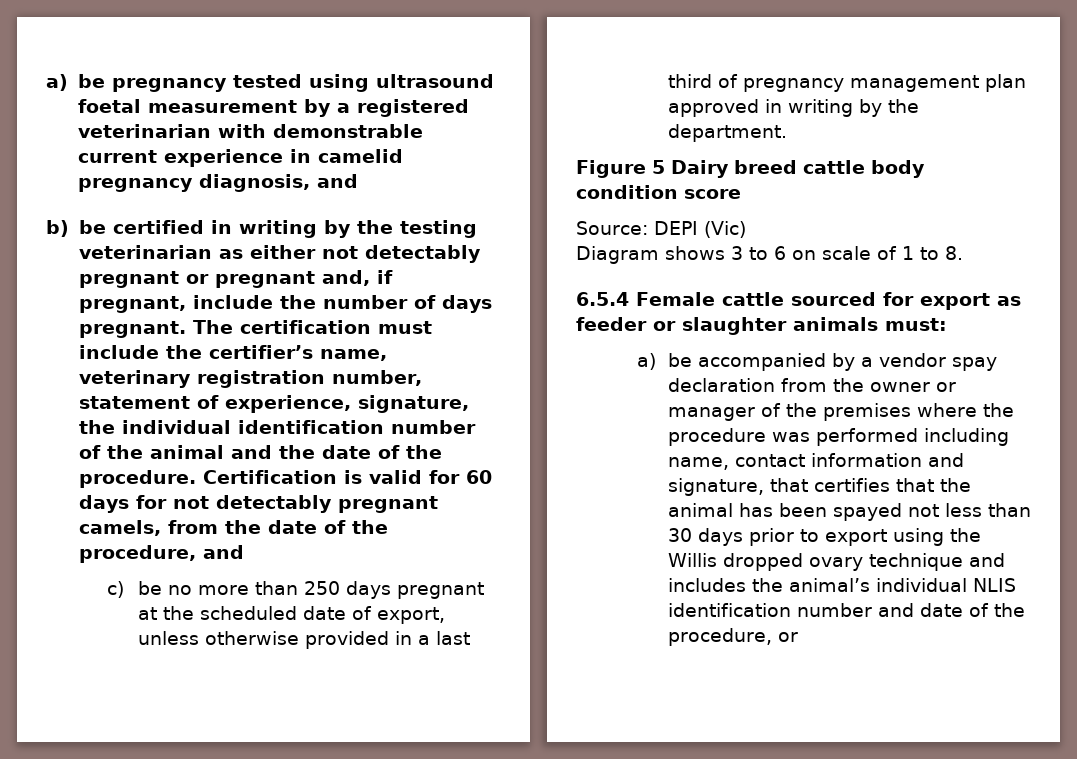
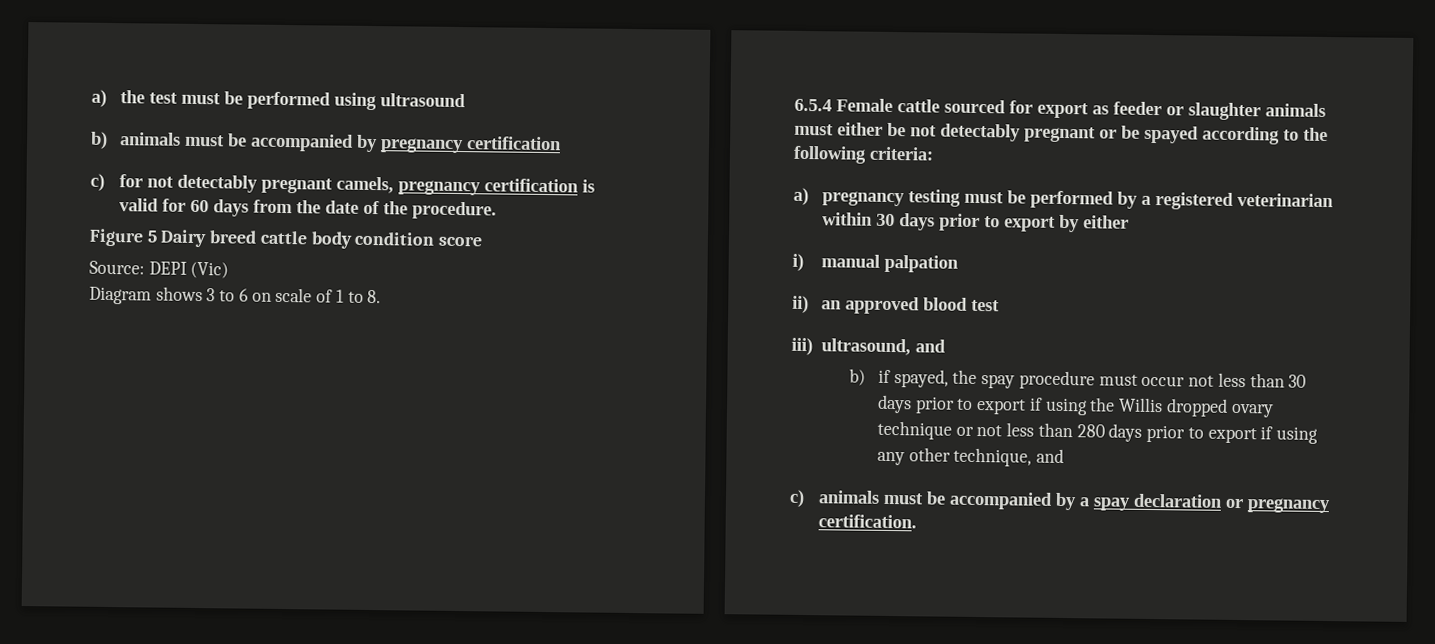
[46,74,494,92] [77,99,469,117] [77,124,423,138] [77,149,403,167] [77,174,358,192] [46,220,477,238] [78,245,481,263] [78,270,393,288] [78,295,492,313] [78,320,432,338] [78,345,387,361] [78,370,423,388] [78,395,469,413] [78,420,476,434] [78,445,272,459] a) be pregnancy tested using ultrasound foetal measurement by a registered veterinarian with demonstrable current experience in camelid pregnancy diagnosis, and // b) be certified in writing by the testing veterinarian as either not detectably pregnant or pregnant and, if pregnant, include the number of days pregnant. The certification must include the certifier’s name, veterinary registration number, statement of experience, signature, the individual identification number of the animal and -> [91,89,466,111] [90,131,562,154] [90,173,595,196] [118,198,293,217] a) the test must be performed using ultrasound // b) animals must be accompanied by pregnancy certification // c) for not detectably pregnant camels, pregnancy certification is valid for 60 days from
[202,470,492,484] [78,495,438,513] [78,520,388,536] [78,545,244,563] [107,581,484,599] [137,606,445,624] [137,631,470,649] [667,74,1026,92] [667,99,919,117] [667,124,787,142] Certification is valid for 60 days for not detectably pregnant camels, from the date of the procedure, and // c) be no more than 250 days pregnant at the scheduled date of export, unless otherwise provided in a last third of pregnancy management plan approved in writing by the department. -> (497, 210) none
[885,318,947,331] [637,353,997,371] [667,378,956,392] [667,403,1014,421] [667,428,1009,446] [667,453,964,470] [667,478,971,496] [667,503,902,521] must: // a) be accompanied by a vendor spay declaration from the owner or manager of the premises where the procedure was performed including name, contact information and signature, that certifies that the animal has been spayed -> [794,122,1328,145] [793,145,934,164] [793,187,1334,210] [821,212,1129,233] [792,253,959,273] [792,295,1000,315] [791,337,946,356] [848,368,1186,390] must either be not detectably pregnant or be spayed according to the following criteria: // a) pregnancy testing must be performed by a registered veterinarian within 30 days prior to export by either // i) manual palpation // ii) an approved blood test // iii) ultrasound, and // b) if spayed, the spay procedure must occur
(887, 537) none -> [1029,397,1043,411] if
[968,553,1005,567] [667,578,1016,592] [667,603,1025,617] [667,628,798,646] and includes the animal’s individual NLIS identification number and date of the procedure, or -> [955,422,1318,444] [876,447,1065,467] [789,489,1331,514] [817,514,917,529] or not less than 280 days prior to export if using any other technique, and // c) animals must be accompanied by a spay declaration or pregnancy certification.

